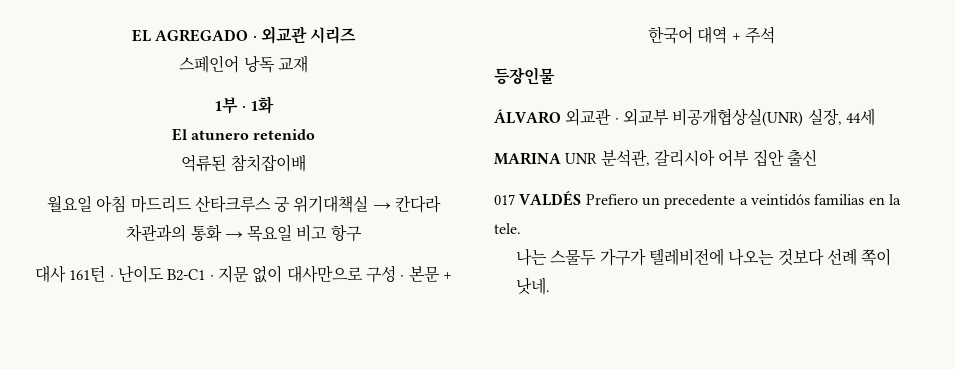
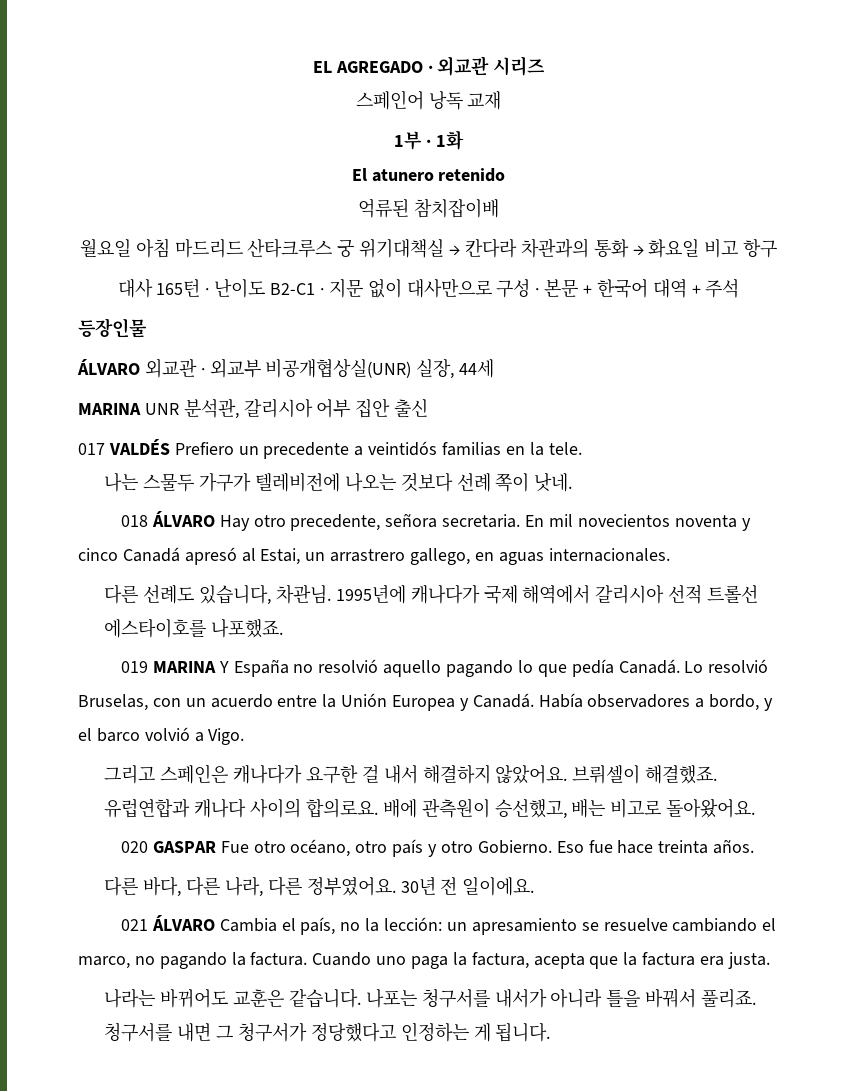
[247,225,293,242] 목요일 -> [648,239,700,258] 화요일
[69,265,106,282] 161턴 -> [156,279,201,297] 165턴
(551, 286) none -> [121,511,751,531] [78,547,670,565] [104,584,758,605] [104,618,284,638] [121,659,769,677] [78,693,774,711] [78,727,245,745] [104,764,718,784] [104,798,756,819] [121,839,755,857] [104,876,535,897] [121,915,777,935] [78,952,770,969] [104,988,756,1008] [104,1022,551,1042] // 018 ÁLVARO Hay otro precedente, señora secretaria. En mil novecientos noventa y cinco Canadá apresó al Estai, un arrastrero gallego, en aguas internacionales. // 다른 선례도 있습니다, 차관님. 1995년에 캐나다가 국제 해역에서 갈리시아 선적 트롤선 에스타이호를 나포했죠. // 019 MARINA Y España no resolvió aquello pagando lo que pedía Canadá. Lo resolvió Bruselas, con un acuerdo entre la Unión Europea y Canadá. Había observadores a bordo, y el barco volvió a Vigo. // 그리고 스페인은 캐나다가 요구한 걸 내서 해결하지 않았어요. 브뤼셀이 해결했죠. 유럽연합과 캐나다 사이의 합의로요. 배에 관측원이 승선했고, 배는 비고로 돌아왔어요. // 020 GASPAR Fue otro océano, otro país y otro Gobierno. Eso fue hace treinta años. // 다른 바다, 다른 나라, 다른 정부였어요. 30년 전 일이에요. // 021 ÁLVARO Cambia el país, no la lección: un apresamiento se resuelve cambiando el marco, no pagando la factura. Cuando uno paga la factura, acepta que la factura era justa. // 나라는 바뀌어도 교훈은 같습니다. 나포는 청구서를 내서가 아니라 틀을 바꿔서 풀리죠. 청구서를 내면 그 청구서가 정당했다고 인정하는 게 됩니다.

